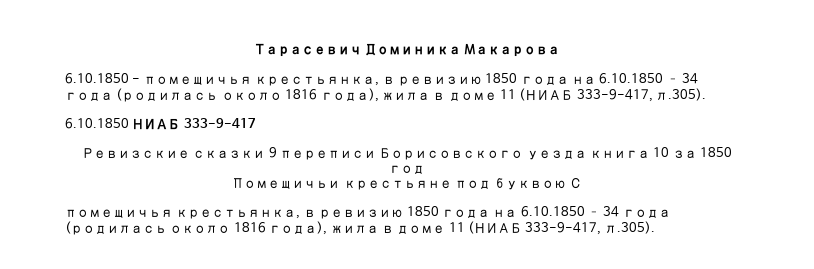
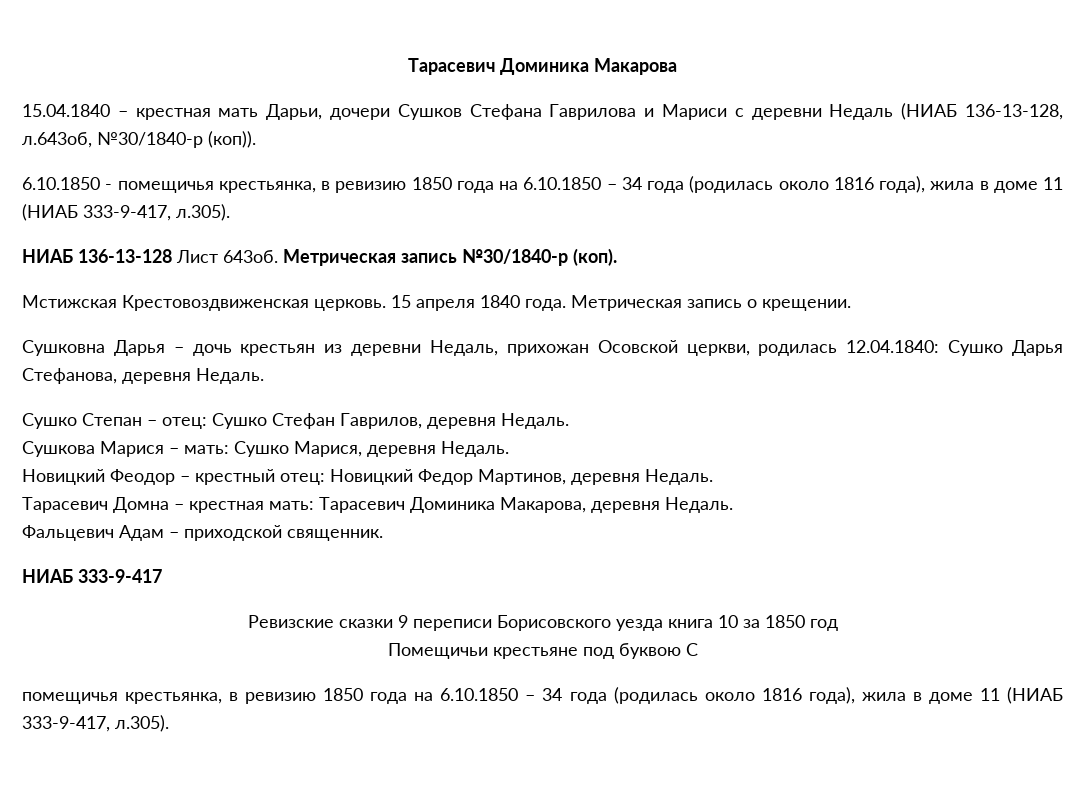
(561, 50) none -> [22,103,1063,120] [22,131,256,148] // 15.04.1840 – крестная мать Дарьи, дочери Сушков Стефана Гаврилова и Мариси с деревни Недаль (НИАБ 136-13-128, л.643об, №30/1840-р (коп)).
[65,118,129,129] 6.10.1850 -> [22,248,617,266] [22,295,851,311] [22,340,1063,356] [22,368,264,384] [22,413,569,429] [22,441,509,457] [22,469,713,485] [22,497,733,513] [22,525,383,541] НИАБ 136-13-128 Лист 643об. Метрическая запись №30/1840-р (коп). // Мстижская Крестовоздвиженская церковь. 15 апреля 1840 года. Метрическая запись о крещении. // Сушковна Дарья – дочь крестьян из деревни Недаль, прихожан Осовской церкви, родилась 12.04.1840: Сушко Дарья Стефанова, деревня Недаль. // Сушко Степан – отец: Сушко Стефан Гаврилов, деревня Недаль. // Сушкова Марися – мать: Сушко Марися, деревня Недаль. // Новицкий Феодор – крестный отец: Новицкий Федор Мартинов, деревня Недаль. // Тарасевич Домна – крестная мать: Тарасевич Доминика Макарова, деревня Недаль. // Фальцевич Адам – приходской священник. //

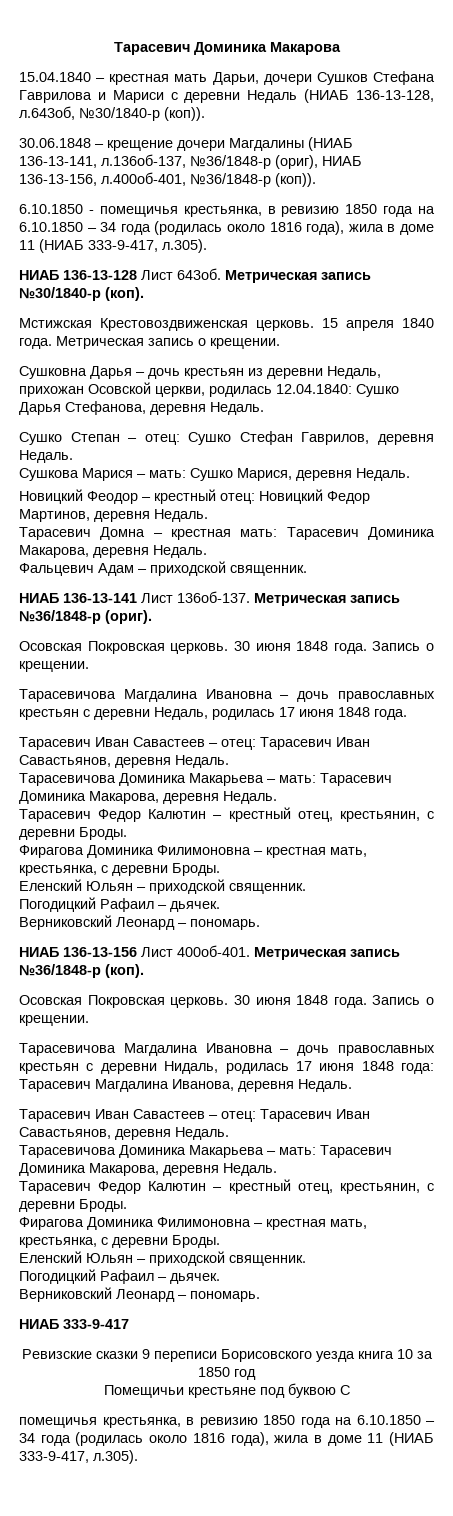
(256, 139) none -> [19,137,353,151] [19,154,362,169] [19,172,316,187] // 30.06.1848 – крещение дочери Магдалины (НИАБ 136-13-141, л.136об-137, №36/1848-р (ориг), НИАБ 136-13-156, л.400об-401, №36/1848-р (коп)).
(383, 535) none -> [19,591,400,606] [19,610,152,624] [19,641,434,654] [19,661,89,672] [19,689,436,702] [19,707,407,720] [19,737,370,750] [19,755,229,768] [19,773,392,786] [19,791,277,804] [19,807,435,822] [19,827,127,840] [19,845,367,858] [19,863,220,876] [19,879,306,894] [19,897,220,912] [19,915,260,930] [19,945,400,960] [19,964,144,978] [19,995,434,1008] [19,1015,89,1026] [19,1043,436,1056] [19,1061,434,1074] [19,1079,352,1092] [19,1109,370,1122] [19,1127,229,1140] [19,1145,392,1158] [19,1163,277,1176] [19,1179,435,1194] [19,1199,127,1212] [19,1217,367,1230] [19,1235,220,1248] [19,1251,306,1266] [19,1269,220,1284] [19,1287,260,1302] // НИАБ 136-13-141 Лист 136об-137. Метрическая запись №36/1848-р (ориг). // Осовская Покровская церковь. 30 июня 1848 года. Запись о крещении. // Тарасевичова Магдалина Ивановна – дочь православных крестьян с деревни Недаль, родилась 17 июня 1848 года. // Тарасевич Иван Савастеев – отец: Тарасевич Иван Савастьянов, деревня Недаль. // Тарасевичова Доминика Макарьева – мать: Тарасевич Доминика Макарова, деревня Недаль. // Тарасевич Федор Калютин – крестный отец, крестьянин, с деревни Броды. // Фирагова Доминика Филимоновна – крестная мать, крестьянка, с деревни Броды. // Еленский Юльян – приходской священник. // Погодицкий Рафаил – дьячек. // Верниковский Леонард – пономарь. // НИАБ 136-13-156 Лист 400об-401. Метрическая запись №36/1848-р (коп). // Осовская Покровская церковь. 30 июня 1848 года. Запись о крещении. // Тарасевичова Магдалина Ивановна – дочь православных крестьян с деревни Нидаль, родилась 17 июня 1848 года: Тарасевич Магдалина Иванова, деревня Недаль. // Тарасевич Иван Савастеев – отец: Тарасевич Иван Савастьянов, деревня Недаль. // Тарасевичова Доминика Макарьева – мать: Тарасевич Доминика Макарова, деревня Недаль. // Тарасевич Федор Калютин – крестный отец, крестьянин, с деревни Броды. // Фирагова Доминика Филимоновна – крестная мать, крестьянка, с деревни Броды. // Еленский Юльян – приходской священник. // Погодицкий Рафаил – дьячек. // Верниковский Леонард – пономарь.

